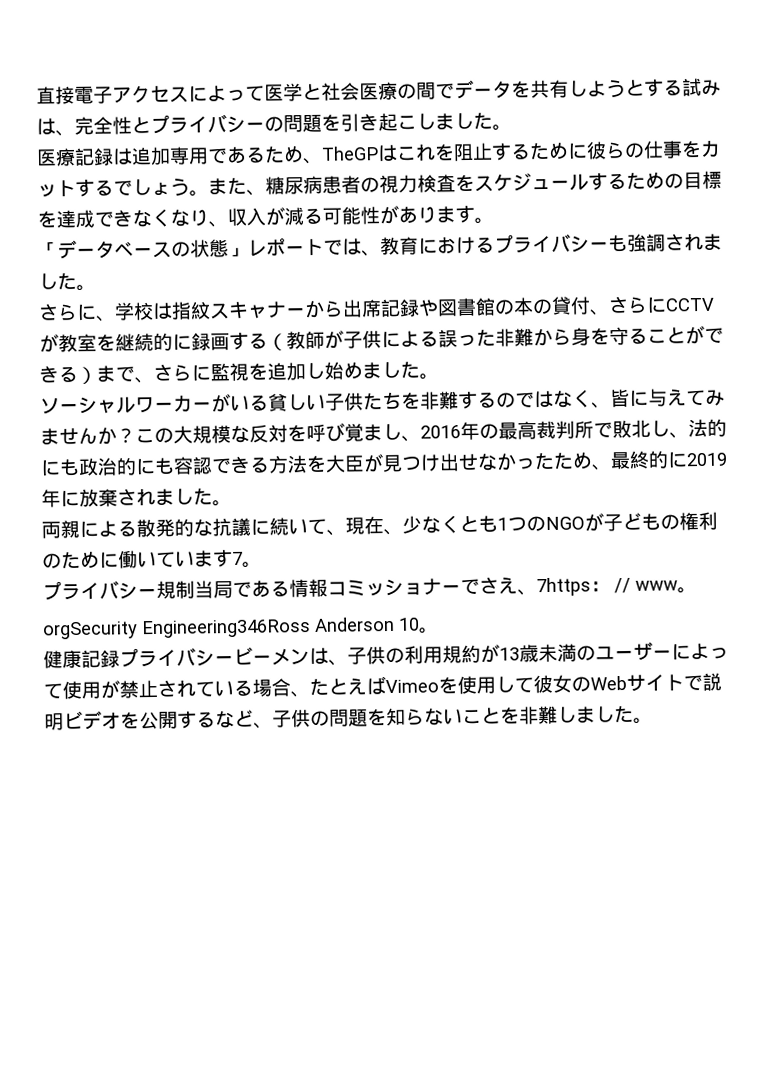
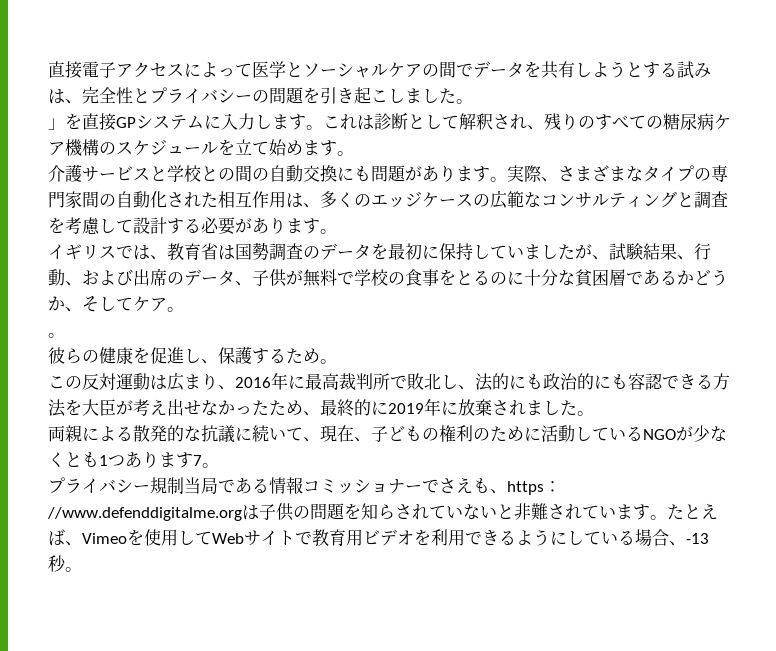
[321,81,398,101] 社会医療 -> [303,62,422,78] ソーシャルケア
[36,140,721,167] [37,170,722,198] [37,204,494,229] [38,232,723,260] [38,272,96,291] [38,295,715,322] [39,325,724,353] [39,361,439,384] [40,388,725,415] [40,422,402,446] 医療記録は追加専用であるため、TheGPはこれを阻止するために彼らの仕事をカットするでしょう。また、糖尿病患者の視力検査をスケジュールするための目標を達成できなくなり、収入が減る可能性があります。 // 「データベースの状態」レポートでは、教育におけるプライバシーも強調されました。 // さらに、学校は指紋スキャナーから出席記録や図書館の本の貸付、さらにCCTVが教室を継続的に録画する（教師が子供による誤った非難から身を守ることができる）まで、さらに監視を追加し始めました。 // ソーシャルワーカーがいる貧しい子供たちを非難するのではなく、皆に与えてみませんか？この大規模な反対を呼び覚まし -> [48,113,731,131] [48,139,354,156] [48,164,728,182] [48,190,728,209] [48,217,337,235] [48,242,711,261] [48,268,728,287] [48,296,184,312] [48,333,65,338] [48,346,337,364] [48,372,218,391] 」を直接GPシステムに入力します。これは診断として解釈され、残りのすべての糖尿病ケア機構のスケジュールを立て始めます。 // 介護サービスと学校との間の自動交換にも問題があります。実際、さまざまなタイプの専門家間の自動化された相互作用は、多くのエッジケースの広範なコンサルティングと調査を考慮して設計する必要があります。 // イギリスでは、教育省は国勢調査のデータを最初に保持していましたが、試験結果、行動、および出席のデータ、子供が無料で学校の食事をとるのに十分な貧困層であるかどうか、そしてケア。 // 。 // 彼らの健康を促進し、保護するため。 // この反対運動は広まり
[479,423,499,439] の -> [288,375,305,389] に
[382,454,441,473] 見つけ -> [133,399,167,416] 考え
[402,513,604,534] 少なくとも1つのNGOが -> (371, 439) none
[118,550,195,569] 働いてい -> [541,425,727,442] [48,451,159,468] 活動しているNGOが少なくとも1つあり
[517,577,697,597] [42,616,439,640] [43,641,729,669] [43,672,722,700] [44,705,634,731] 、7https： // www。 // orgSecurity Engineering346Ross Anderson 10。 // 健康記録プライバシービーメンは、子供の利用規約が13歳未満のユーザーによって使用が禁止されている場合、たとえばVimeoを使用して彼女のWebサイトで説明ビデオを公開するなど、子供の問題を知らないことを非難しました -> [473,478,561,495] [47,503,718,521] [48,529,709,547] [48,555,66,572] も、https：//www.defenddigitalme.orgは子供の問題を知らされていないと非難されています。たとえば、Vimeoを使用してWebサイトで教育用ビデオを利用できるようにしている場合、-13秒

